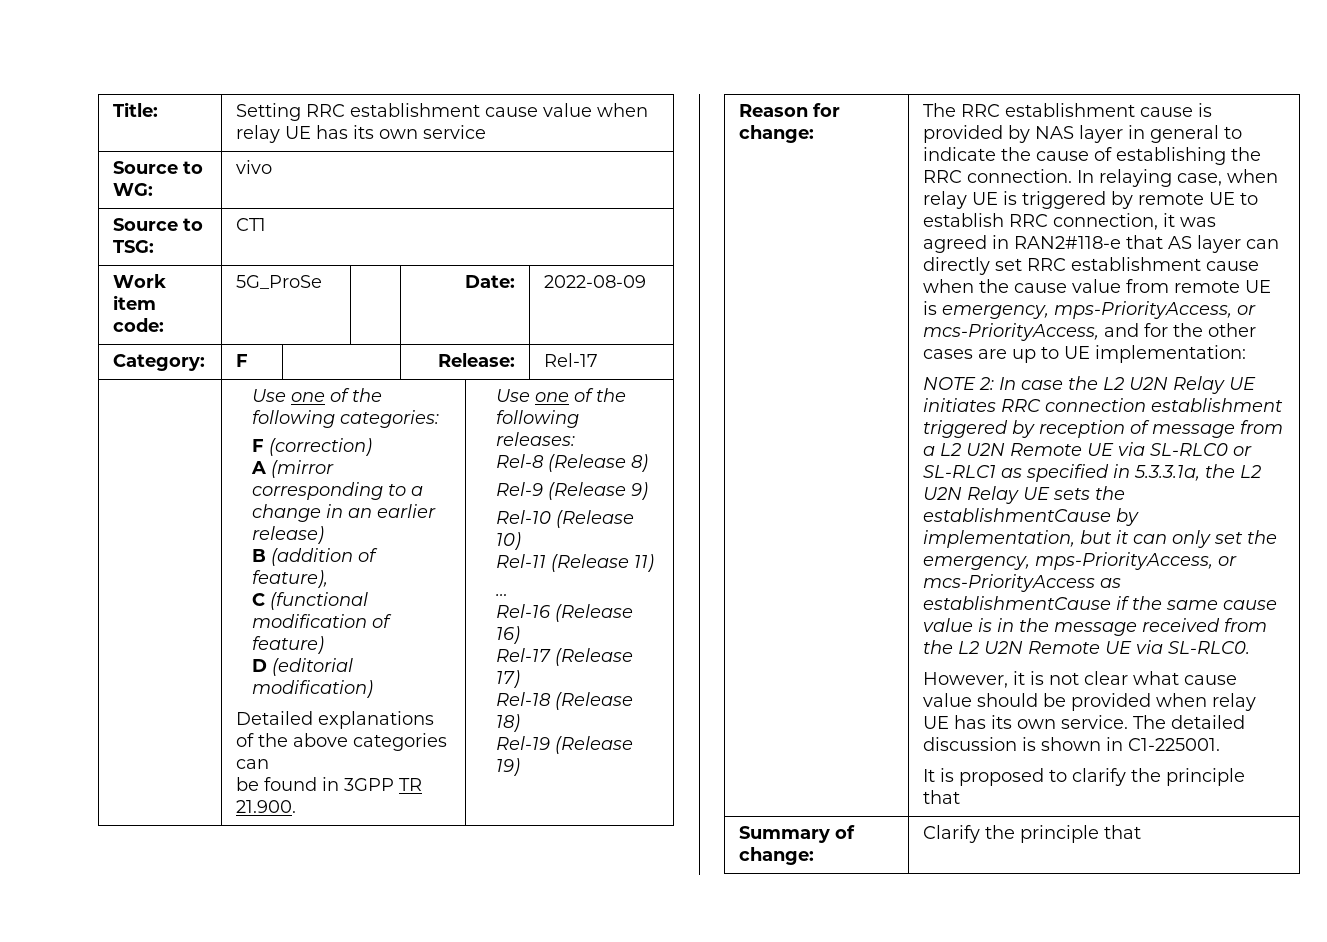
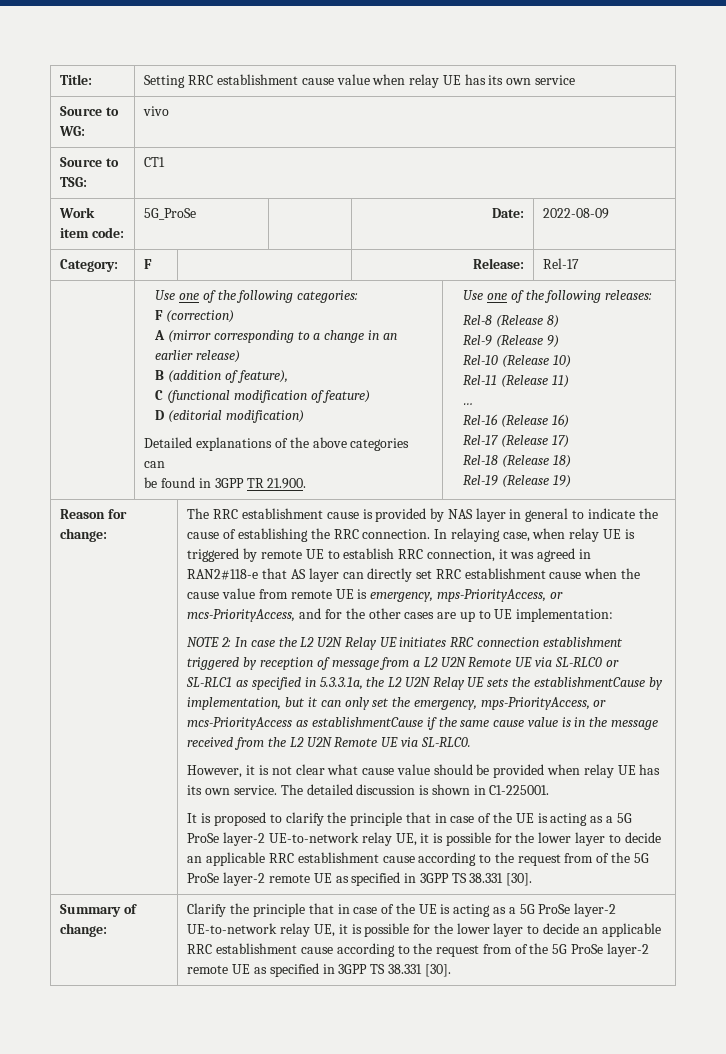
(961, 797) none -> [434,812,632,826] [187,832,661,846] [187,852,649,866] [187,872,533,886] in case of the UE is acting as a 5G ProSe layer-2 UE-to-network relay UE, it is possible for the lower layer to decide an applicable RRC establishment cause according to the request from of the 5G ProSe layer-2 remote UE as specified in 3GPP TS 38.331 [30].
(1142, 832) none -> [337,903,617,917] [187,923,661,937] [187,943,649,957] [187,963,451,977] in case of the UE is acting as a 5G ProSe layer-2 UE-to-network relay UE, it is possible for the lower layer to decide an applicable RRC establishment cause according to the request from of the 5G ProSe layer-2 remote UE as specified in 3GPP TS 38.331 [30].

